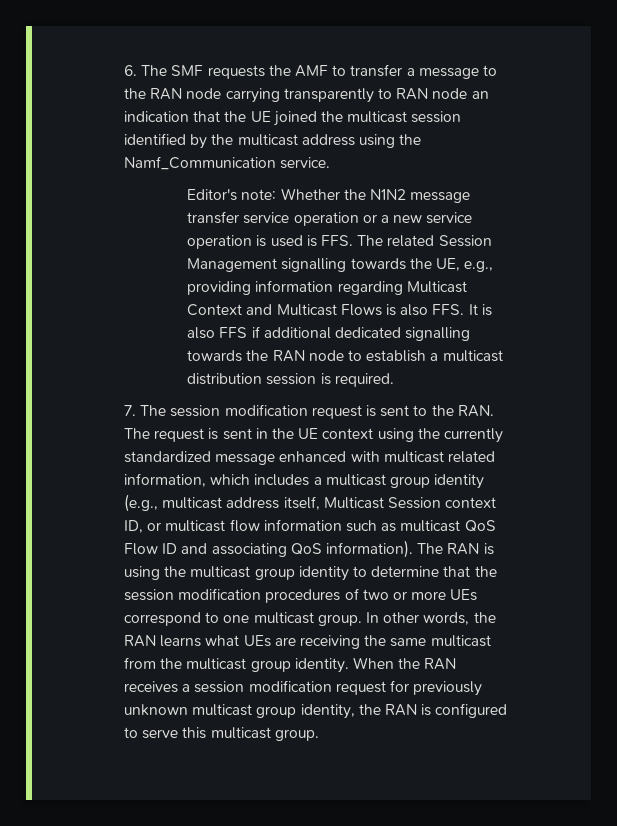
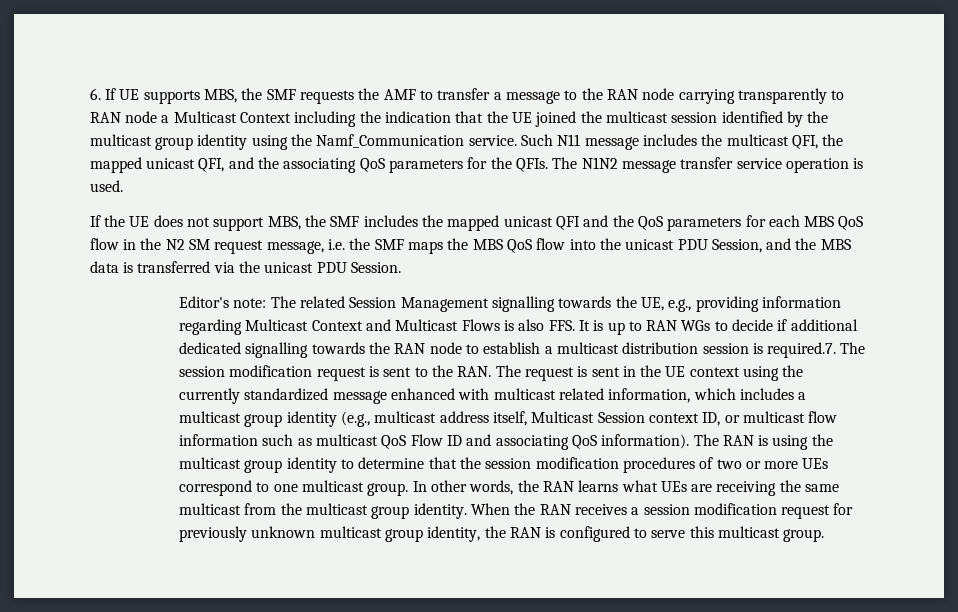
[141,65,168,76] The -> [105,88,263,104] If UE supports MBS, the
[471,91,489,99] an -> [161,111,381,127] a Multicast Context including the
[301,134,355,146] address -> [155,134,248,150] group identity
[187,188,366,201] // Editor's note: Whether the -> [520,134,844,150] [89,157,578,173] Such N11 message includes the multicast QFI, the mapped unicast QFI, and the associating QoS parameters for the QFIs. The
[362,212,473,224] [187,235,354,249] or a new service operation is used is FFS. -> [853,158,864,169] [89,180,123,192] [89,215,864,231] [89,238,851,254] [89,261,401,273] [179,296,267,308] is used. // If the UE does not support MBS, the SMF includes the mapped unicast QFI and the QoS parameters for each MBS QoS flow in the N2 SM request message, i.e. the SMF maps the MBS QoS flow into the unicast PDU Session, and the MBS data is transferred via the unicast PDU Session. // Editor's note:
[187,327,248,339] also FFS -> [607,319,774,335] up to RAN WGs to decide
[334,373,394,387] [124,405,137,416] required. // 7. -> [767,342,837,358] required.7.

